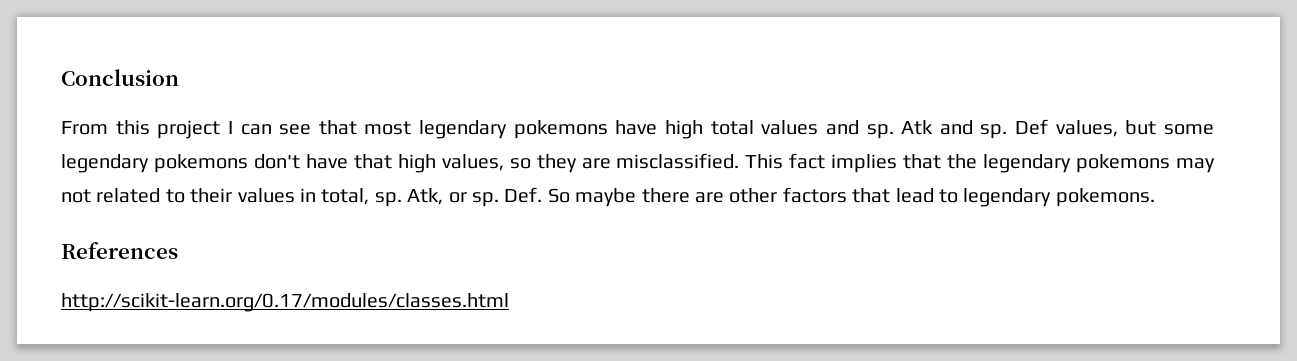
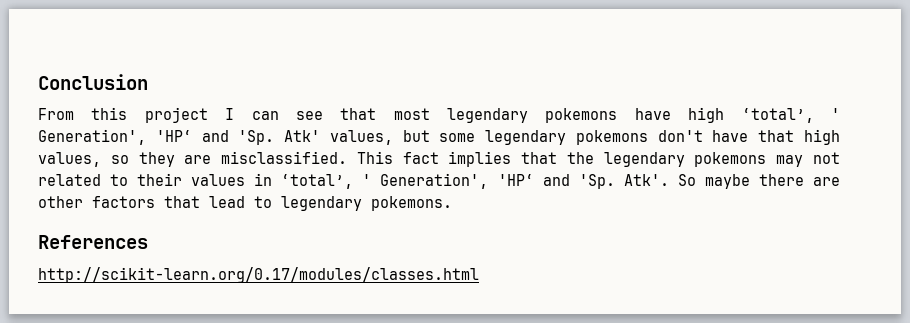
[710,119,1049,139] total values and sp. Atk and sp. Def -> [741,108,840,123] [38,129,321,145] ‘total’, ' Generation', 'HP‘ and 'Sp. Atk'
[321,187,543,207] total, sp. Atk, or sp. Def. -> [281,173,669,189] ‘total’, ' Generation', 'HP‘ and 'Sp. Atk'.

